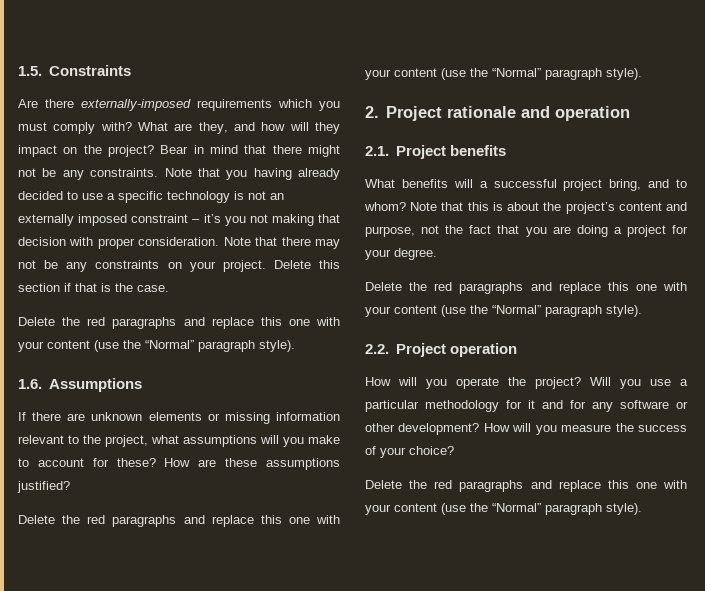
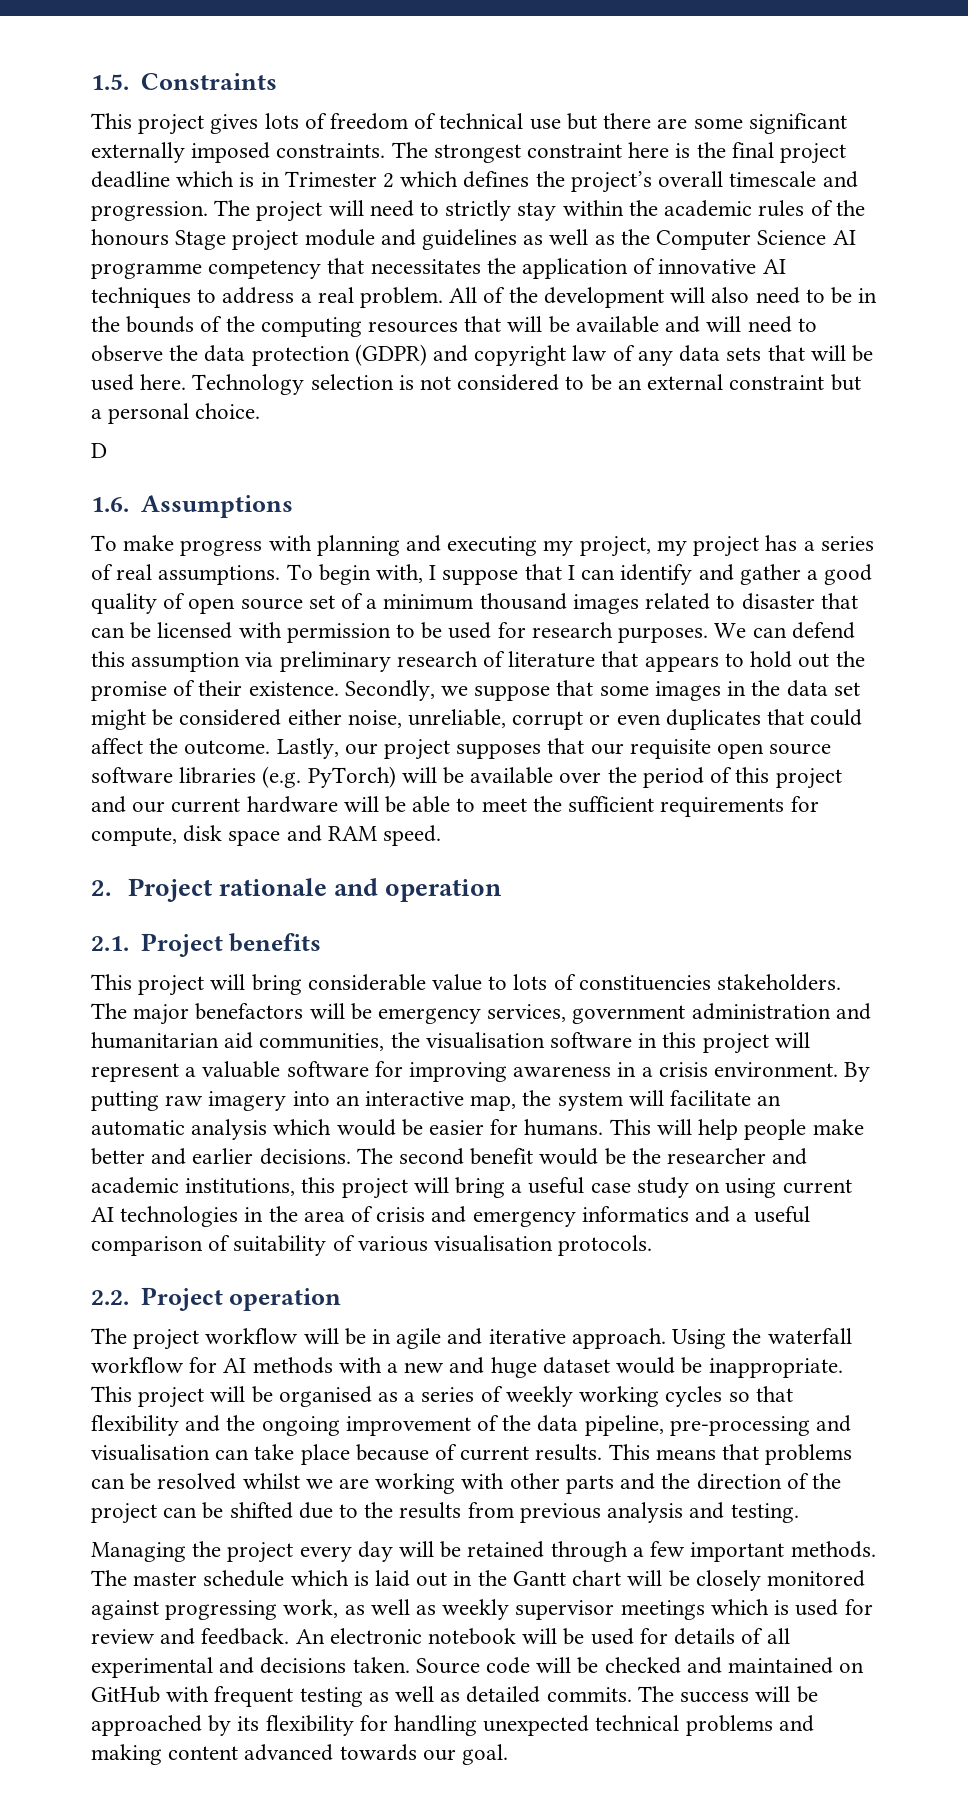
[18,99,340,111] [18,122,340,134] [18,145,341,157] [18,168,340,180] [18,191,284,203] [18,214,340,226] [18,237,340,249] [18,260,340,272] [18,283,169,292] [18,317,340,329] [18,340,295,352] [18,378,142,392] [18,412,340,424] [18,435,340,447] [18,458,340,470] [17,481,70,493] [18,515,340,527] [365,68,642,80] Are there externally-imposed requirements which you must comply with? What are they, and how will they impact on the project? Bear in mind that there might not be any constraints. Note that you having already decided to use a specific technology is not an externally imposed constraint – it’s you not making that decision with proper consideration. Note that there may not be any constraints on your project. Delete this section if that is the case. // Delete the red paragraphs and replace this one with your content (use the “Normal” paragraph style). // 1.6. Assumptions // If there are unknown elements or missing information relevant to the project, what assumptions will you make to account for these? How are these assumptions justified? // Delete the red paragraphs and replace this one with your content (use the “Normal” paragraph style). -> [91,113,847,135] [91,142,847,164] [91,171,858,193] [91,200,865,222] [91,229,856,251] [91,258,786,279] [91,287,878,308] [91,316,817,337] [91,344,873,366] [91,374,861,395] [91,403,261,424] [91,443,107,458] [91,495,293,518] [91,535,874,557] [91,564,873,585] [91,593,858,614] [91,622,855,643] [91,651,865,672] [91,680,860,701] [91,709,863,730] [91,738,832,760] [91,766,842,789] [91,796,819,817] [91,825,442,846] This project gives lots of freedom of technical use but there are some significant externally imposed constraints. The strongest constraint here is the final project deadline which is in Trimester 2 which defines the project’s overall timescale and progression. The project will need to strictly stay within the academic rules of the honours Stage project module and guidelines as well as the Computer Science AI programme competency that necessitates the application of innovative AI techniques to address a real problem. All of the development will also need to be in the bounds of the computing resources that will be available and will need to observe the data protection (GDPR) and copyright law of any data sets that will be used here. Technology selection is not considered to be an external constraint but a personal choice. // D // 1.6. Assumptions // To make progress with planning and executing my project, my project has a series of real assumptions. To begin with, I suppose that I can identify and gather a good quality of open source set of a minimum thousand images related to disaster that can be licensed with permission to be used for research purposes. We can defend this assumption via preliminary research of literature that appears to hold out the promise of their existence. Secondly, we suppose that some images in the data set might be considered either noise, unreliable, corrupt or even duplicates that could affect the outcome. Lastly, our project supposes that our requisite open source software libraries (e.g. PyTorch) will be available over the period of this project and our current hardware will be able to meet the sufficient requirements for compute, disk space and RAM speed.
[365,179,687,191] [364,202,687,214] [365,225,688,237] [365,248,437,260] [365,282,687,294] [365,305,642,317] [365,343,517,357] [365,377,688,389] [365,400,688,412] [365,423,687,435] [365,446,454,458] [365,480,687,492] [365,503,642,515] What benefits will a successful project bring, and to whom? Note that this is about the project’s content and purpose, not the fact that you are doing a project for your degree. // Delete the red paragraphs and replace this one with your content (use the “Normal” paragraph style). // 2.2. Project operation // How will you operate the project? Will you use a particular methodology for it and for any software or other development? How will you measure the success of your choice? // Delete the red paragraphs and replace this one with your content (use the “Normal” paragraph style). -> [91,974,842,996] [91,1003,871,1025] [91,1032,810,1054] [91,1061,871,1082] [91,1090,782,1111] [91,1119,864,1140] [91,1148,808,1165] [91,1177,852,1199] [91,1206,810,1227] [91,1235,653,1256] [91,1287,342,1311] [91,1328,852,1350] [91,1357,843,1378] [91,1386,793,1408] [91,1415,852,1436] [91,1444,853,1465] [91,1473,841,1494] [91,1502,799,1524] [91,1541,876,1563] [91,1570,865,1591] [91,1599,873,1620] [91,1628,790,1645] [91,1657,865,1678] [91,1686,818,1707] [91,1715,814,1736] [91,1744,509,1765] This project will bring considerable value to lots of constituencies stakeholders. The major benefactors will be emergency services, government administration and humanitarian aid communities, the visualisation software in this project will represent a valuable software for improving awareness in a crisis environment. By putting raw imagery into an interactive map, the system will facilitate an automatic analysis which would be easier for humans. This will help people make better and earlier decisions. The second benefit would be the researcher and academic institutions, this project will bring a useful case study on using current AI technologies in the area of crisis and emergency informatics and a useful comparison of suitability of various visualisation protocols. // 2.2. Project operation // The project workflow will be in agile and iterative approach. Using the waterfall workflow for AI methods with a new and huge dataset would be inappropriate. This project will be organised as a series of weekly working cycles so that flexibility and the ongoing improvement of the data pipeline, pre-processing and visualisation can take place because of current results. This means that problems can be resolved whilst we are working with other parts and the direction of the project can be shifted due to the results from previous analysis and testing. // Managing the project every day will be retained through a few important methods. The master schedule which is laid out in the Gantt chart will be closely monitored against progressing work, as well as weekly supervisor meetings which is used for review and feedback. An electronic notebook will be used for details of all experimental and decisions taken. Source code will be checked and maintained on GitHub with frequent testing as well as detailed commits. The success will be approached by its flexibility for handling unexpected technical problems and making content advanced towards our goal.

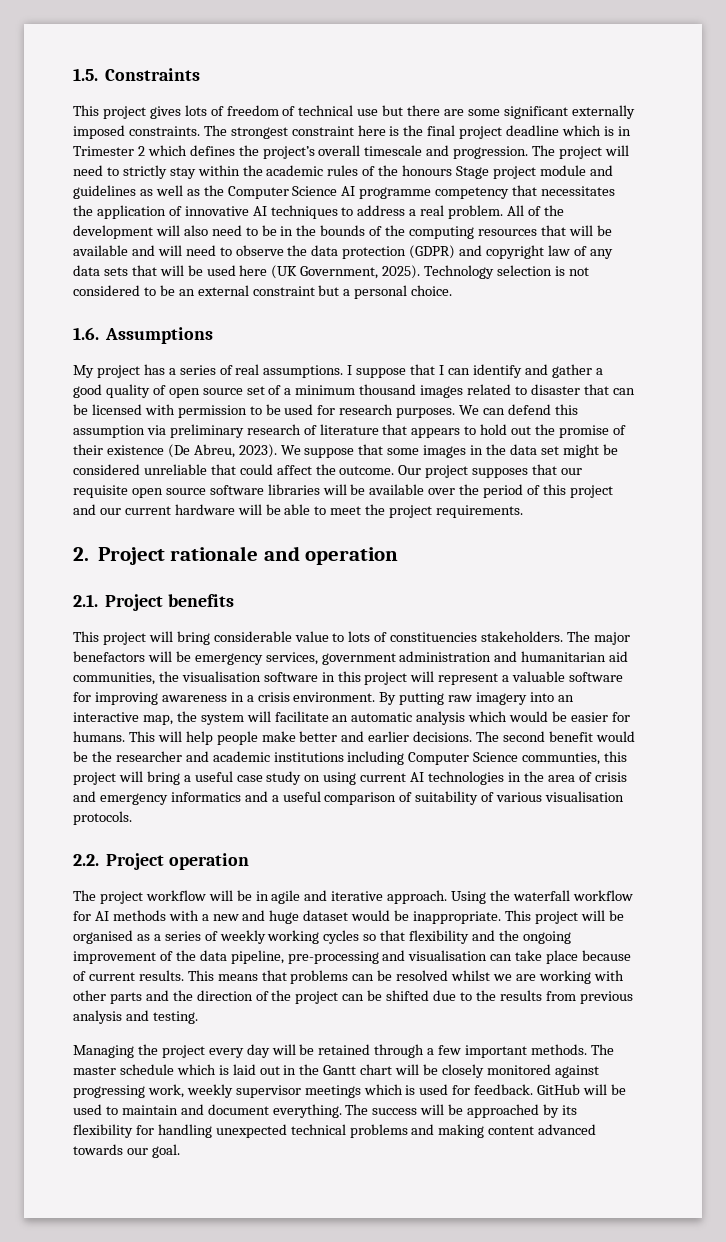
[140,374,187,390] here. -> [239,265,421,279] here (UK Government, 2025).
[91,443,107,458] // D -> (453, 290) none
[91,535,687,557] To make progress with planning and executing my project, my -> [73,365,94,378] My
[286,564,424,585] To begin with, -> (344, 371) none
[248,680,469,701] existence. Secondly, we -> [106,444,301,458] existence (De Abreu, 2023). We
[287,709,761,730] either noise, unreliable, corrupt or even duplicates -> [143,464,207,475] unreliable
[276,738,378,759] Lastly, our -> [398,465,422,475] Our
[262,766,396,788] (e.g. PyTorch) -> (320, 489) none
[568,796,819,817] [91,825,442,846] sufficient requirements for compute, disk space and RAM speed. -> [389,505,524,518] project requirements.
[185,1178,296,1196] institutions, -> [273,751,601,765] institutions including Computer Science communties,
[344,1599,437,1615] as well as -> (184, 1091) none
[91,1628,790,1645] [91,1657,865,1678] [91,1686,632,1707] review and feedback. An electronic notebook will be used for details of all experimental and decisions taken. Source code will be checked and maintained on GitHub with frequent testing as well as detailed commits. -> [474,1084,626,1095] [73,1104,342,1118] feedback. GitHub will be used to maintain and document everything.

